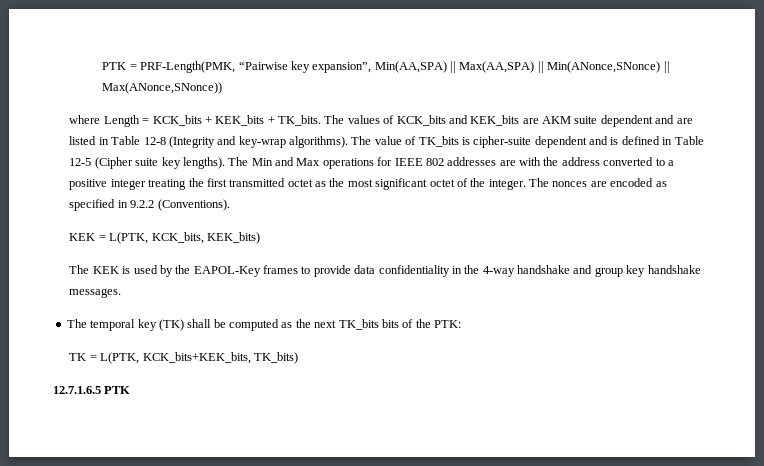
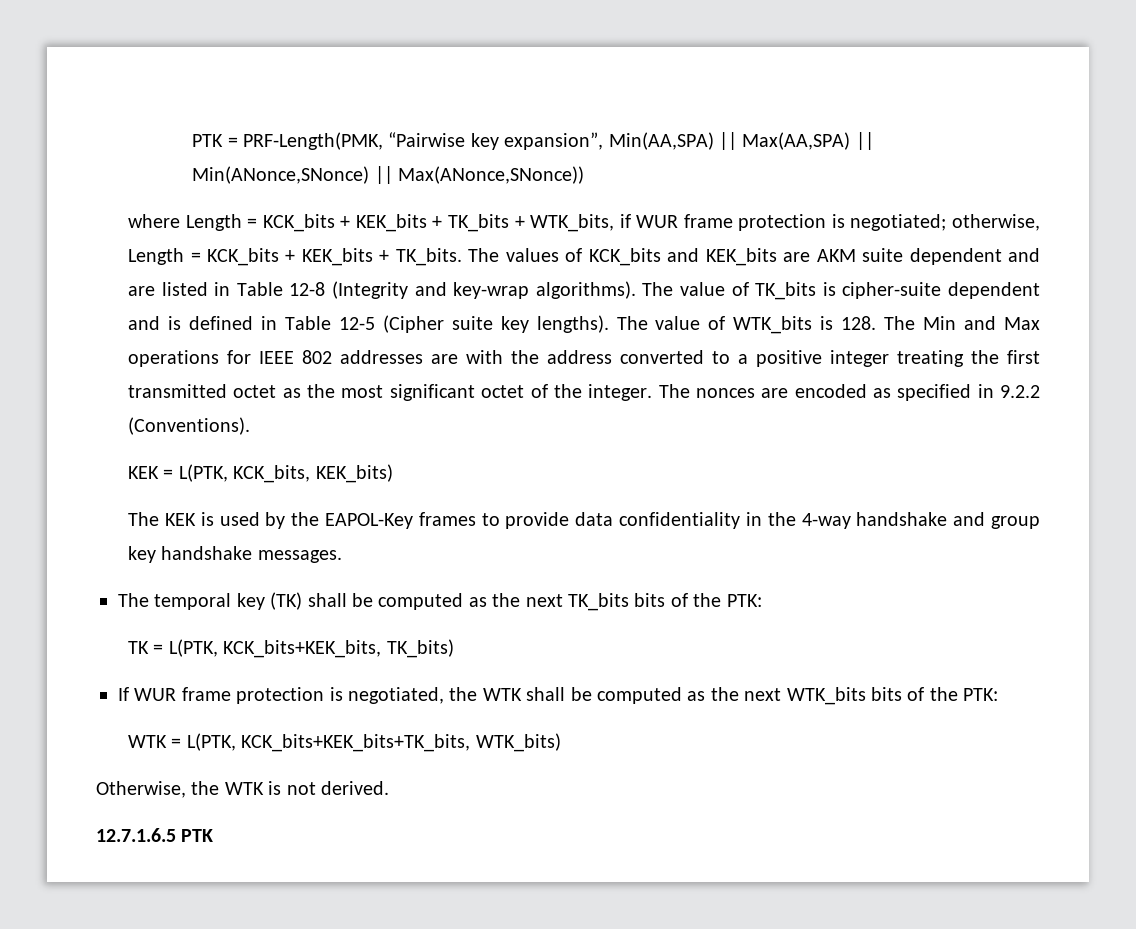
(275, 120) none -> [447,214,1040,232] [128,248,390,266] TK_bits + WTK_bits, if WUR frame protection is negotiated; otherwise, Length = KCK_bits + KEK_bits +
(249, 161) none -> [655,316,916,334] value of WTK_bits is 128. The
(298, 358) none -> [118,687,999,705] [128,733,561,752] [96,781,389,798] // If WUR frame protection is negotiated, the WTK shall be computed as the next WTK_bits bits of the PTK: // WTK = L(PTK, KCK_bits+KEK_bits+TK_bits, WTK_bits) // Otherwise, the WTK is not derived.

